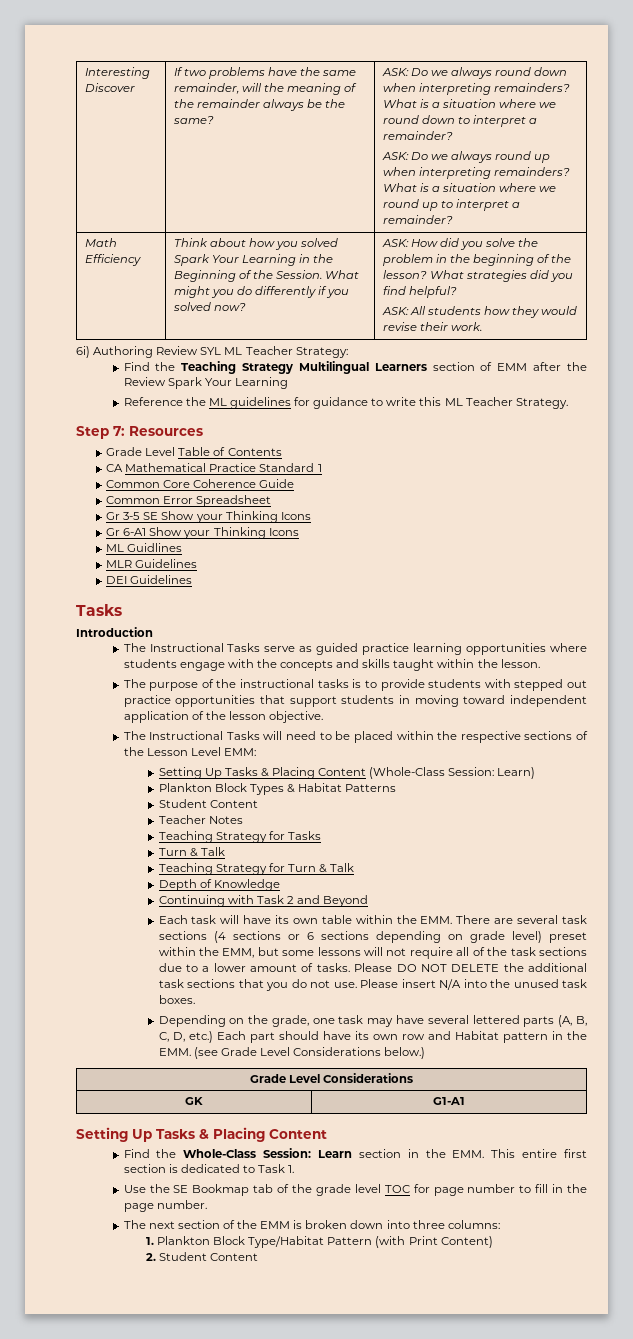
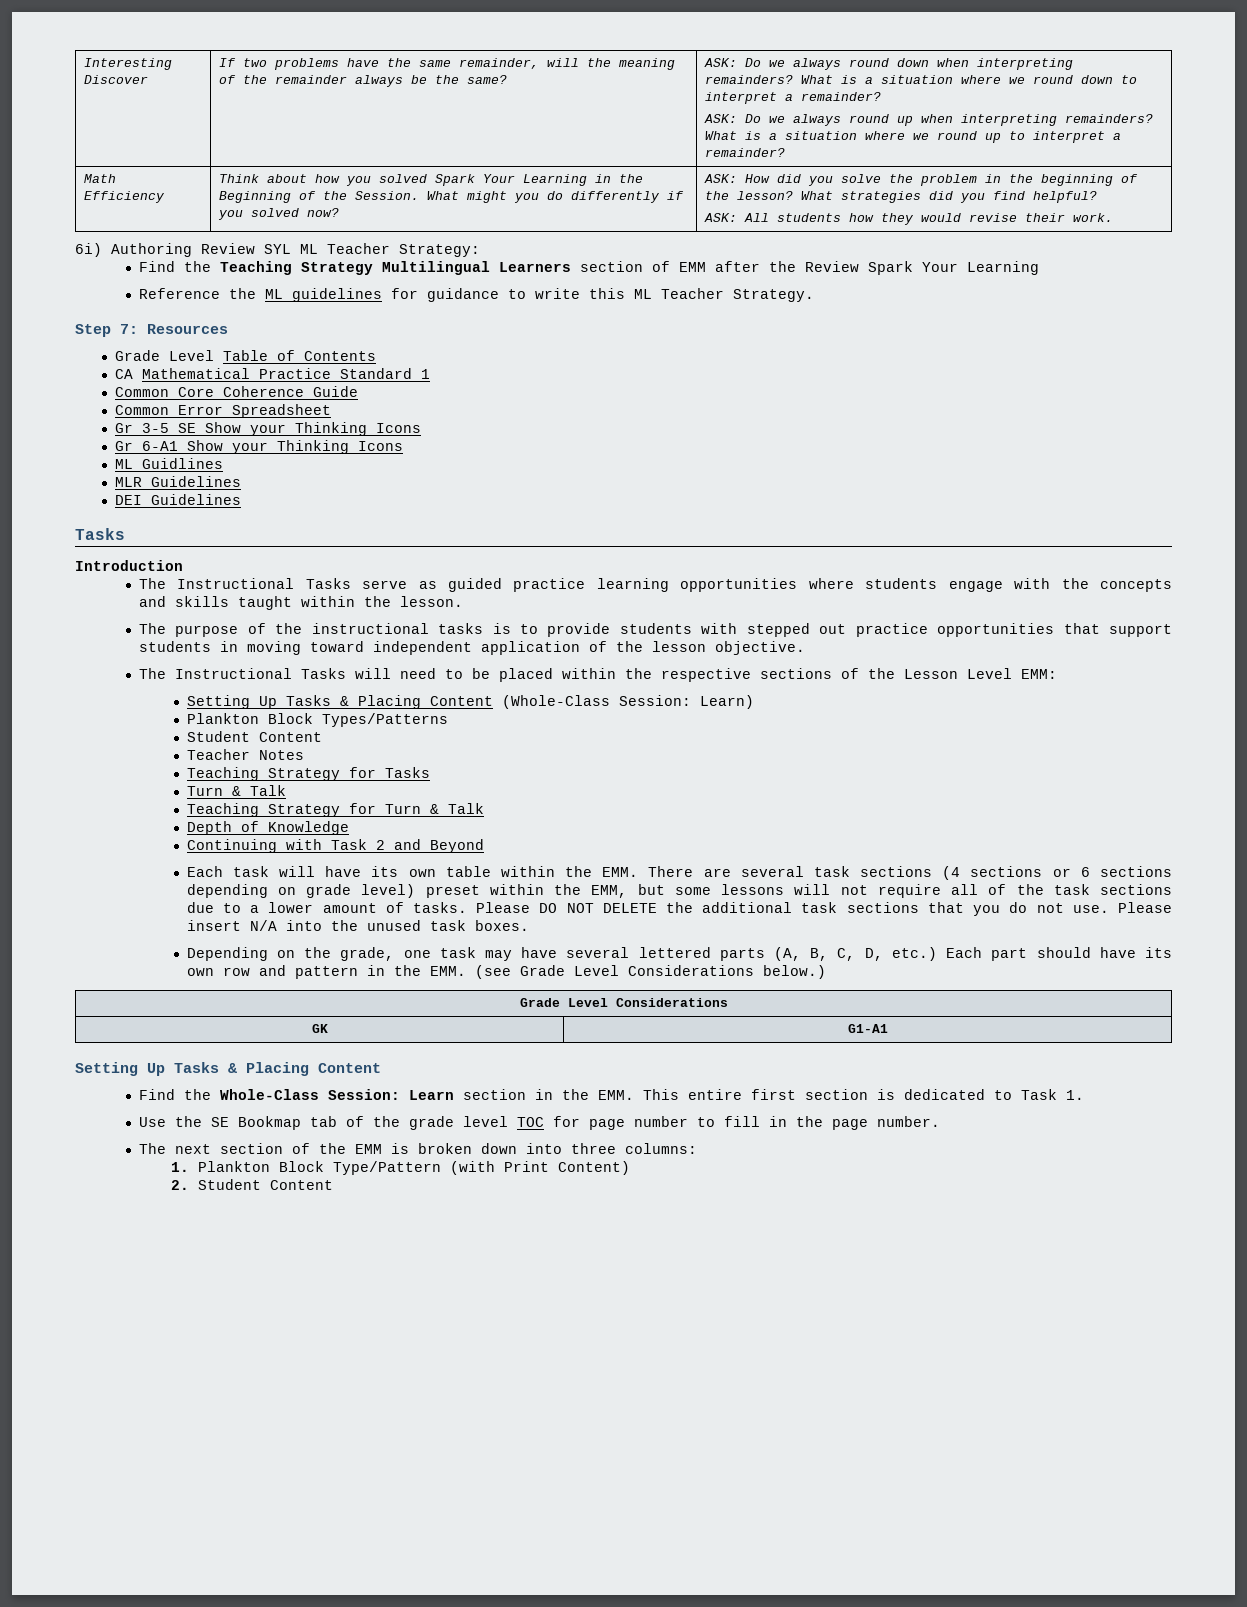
[249,783,397,795] Types & Habitat Patterns -> [321,713,448,727] Types/Patterns
[454,1031,499,1040] Habitat -> (286, 970) none
[248,1236,373,1248] Type/Habitat Pattern -> [332,1161,441,1175] Type/Pattern

